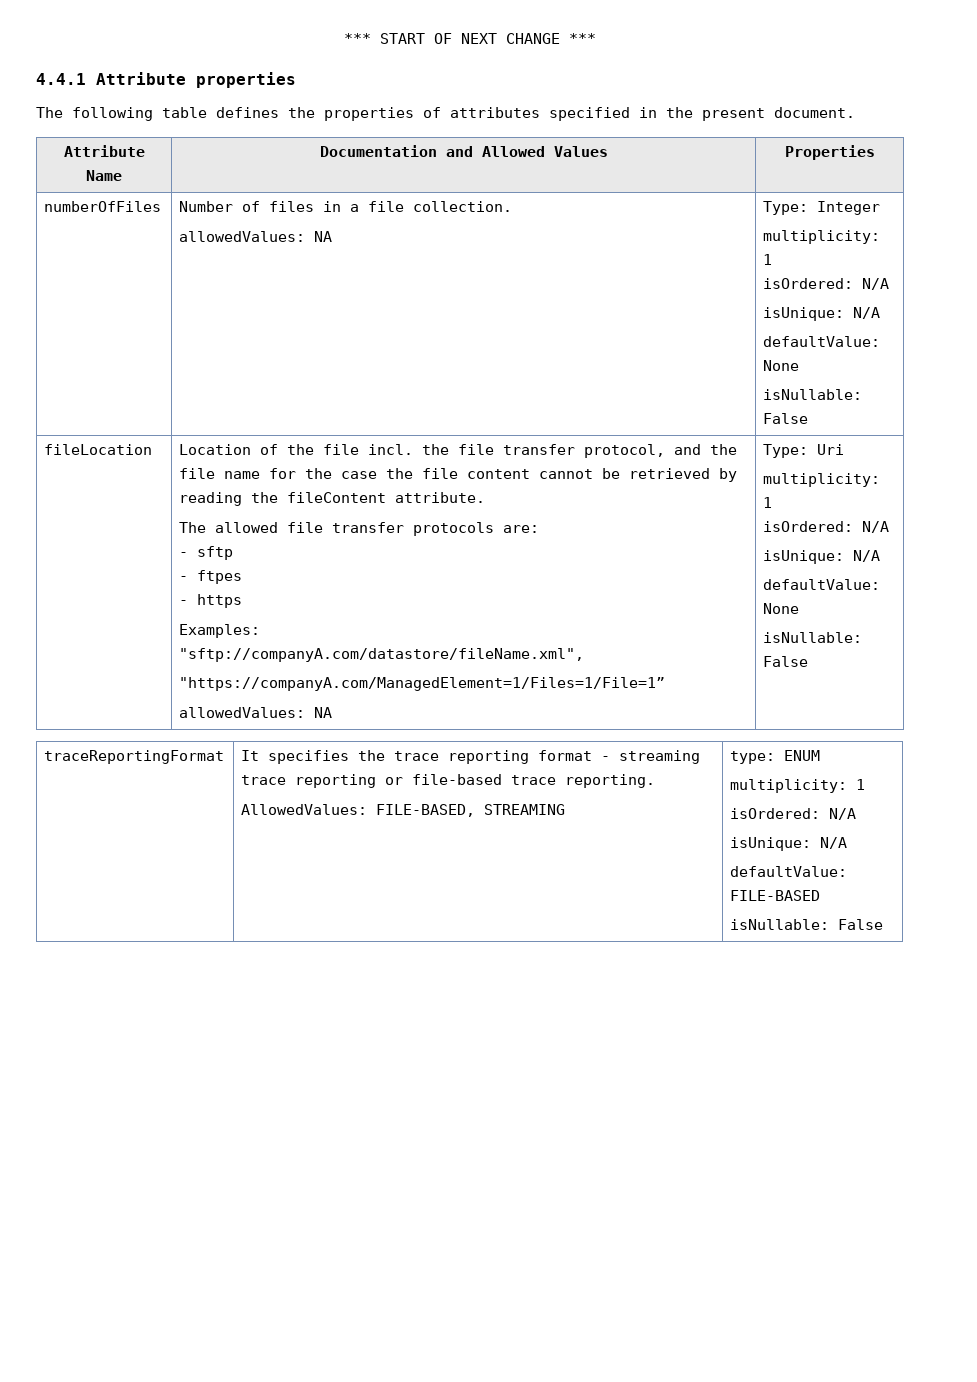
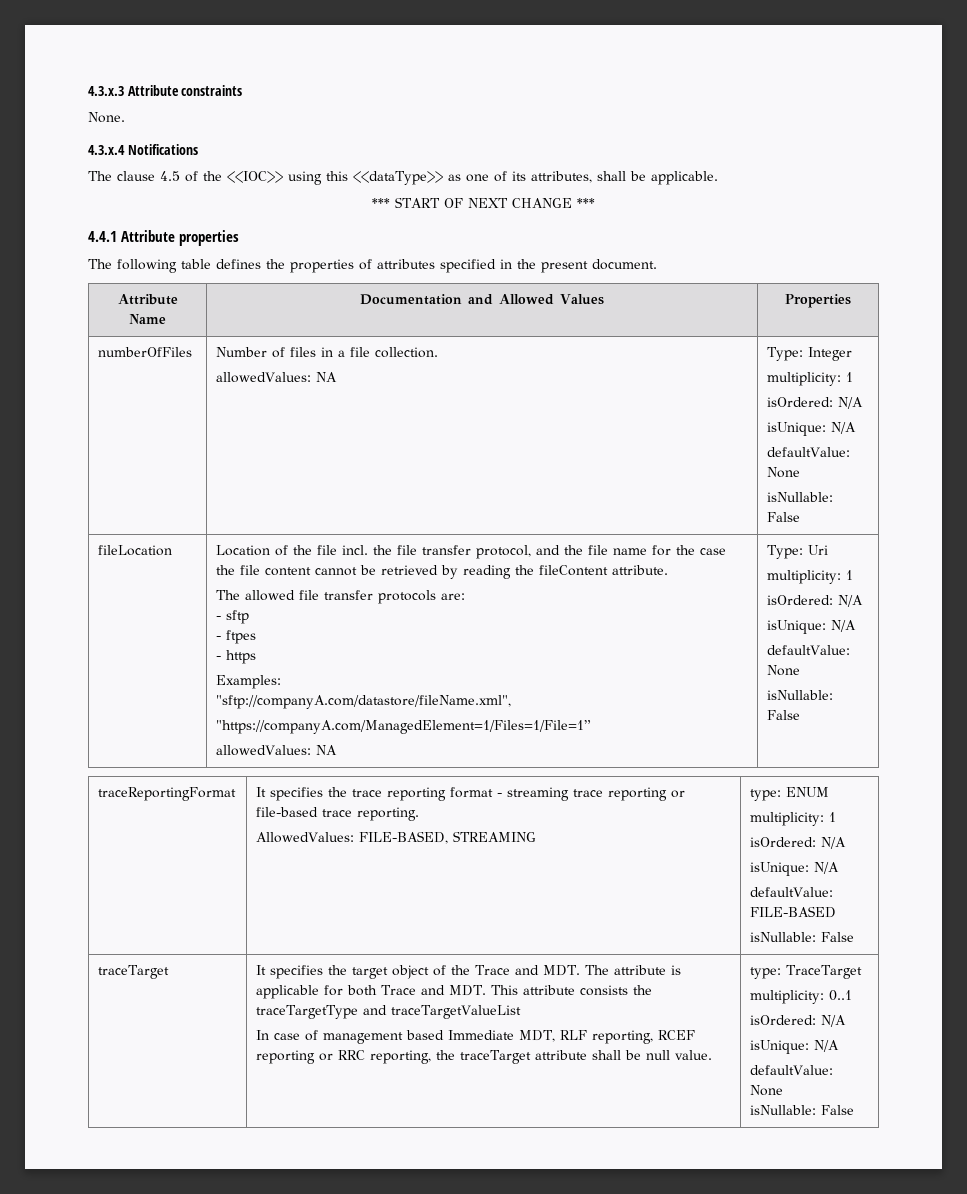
(344, 38) none -> [88,85,243,96] [88,112,125,123] [88,144,198,155] [88,171,718,185] 4.3.x.3 Attribute constraints // None. // 4.3.x.4 Notifications // The clause 4.5 of the <<IOC>> using this <<dataType>> as one of its attributes, shall be applicable. //
(884, 924) none -> [98,965,170,979] [256,965,682,979] [256,985,653,999] [256,1005,522,1019] [256,1030,696,1044] [256,1050,713,1064] [750,965,863,979] [750,990,853,1004] [750,1015,847,1027] [750,1040,840,1054] [750,1065,834,1075] [750,1085,784,1096] [750,1105,855,1115] // traceTarget | It specifies the target object of the Trace and MDT. The attribute is applicable for both Trace and MDT. This attribute consists the traceTargetType and traceTargetValueList // In case of management based Immediate MDT, RLF reporting, RCEF reporting or RRC reporting, the traceTarget attribute shall be null value. | type: TraceTarget // multiplicity: 0..1 // isOrdered: N/A // isUnique: N/A // defaultValue: None // isNullable: False

